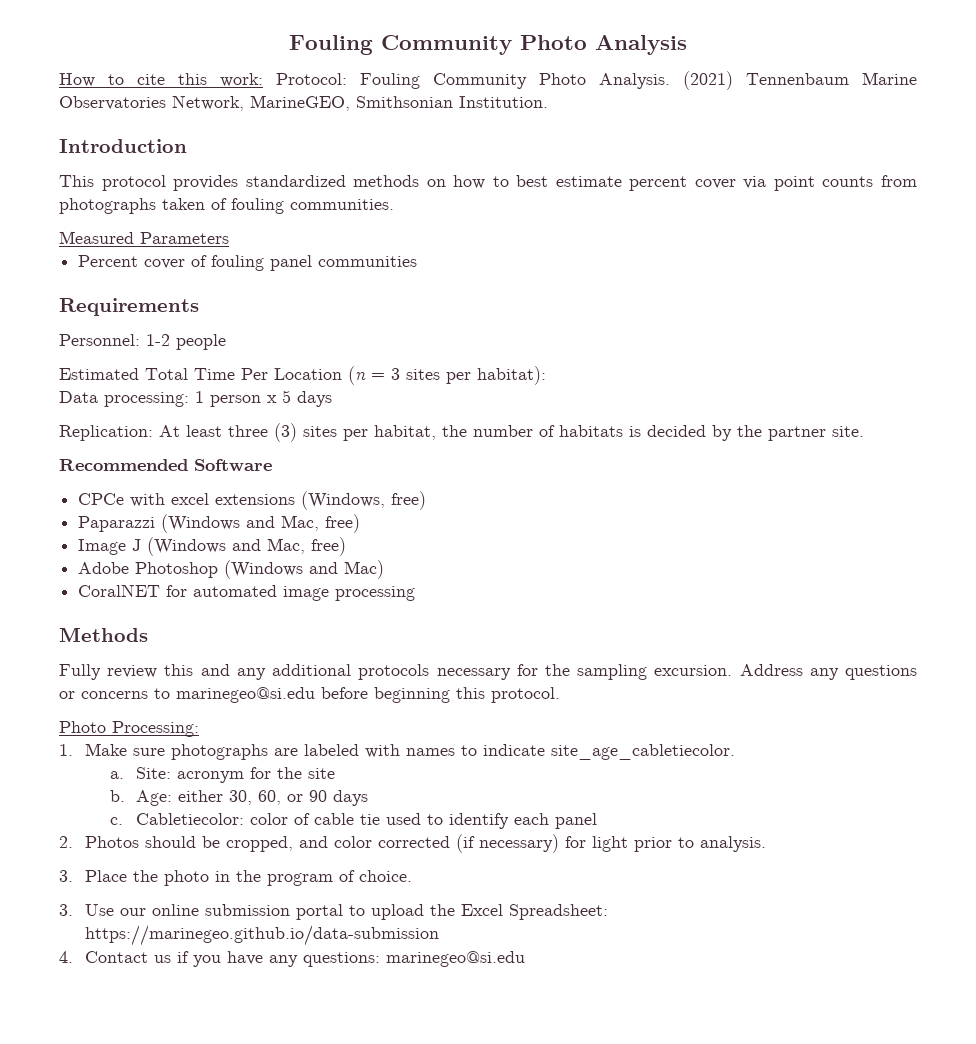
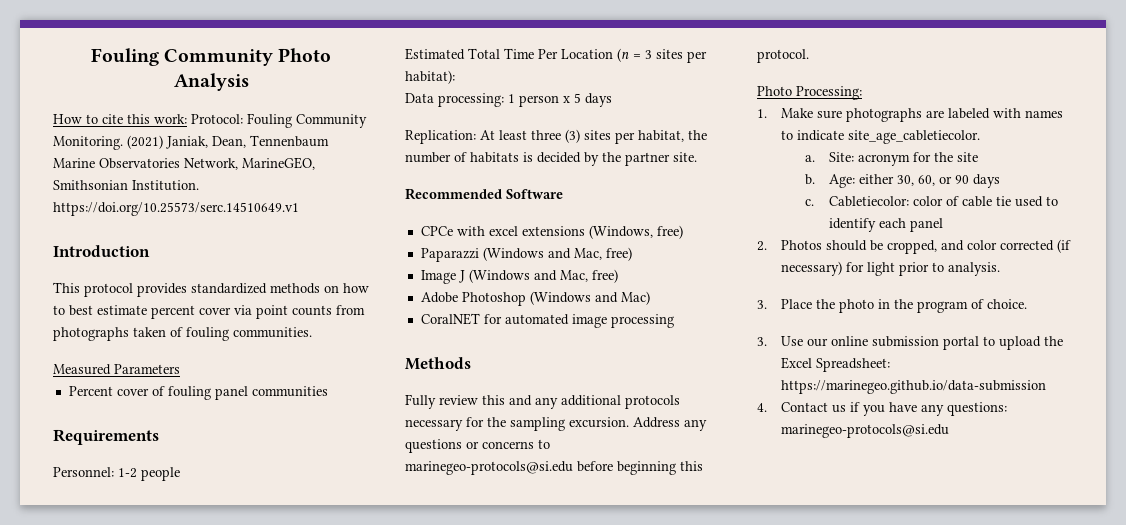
[539,71,733,90] Photo Analysis. (2021) -> [53,135,246,150] Monitoring. (2021) Janiak, Dean,
(548, 102) none -> [53,202,299,216] https://doi.org/10.25573/serc.14510649.v1
[176,687,315,703] marinegeo@si.edu -> [405,461,573,475] marinegeo-protocols@si.edu
[385,951,525,967] marinegeo@si.edu -> [781,424,950,438] marinegeo-protocols@si.edu

